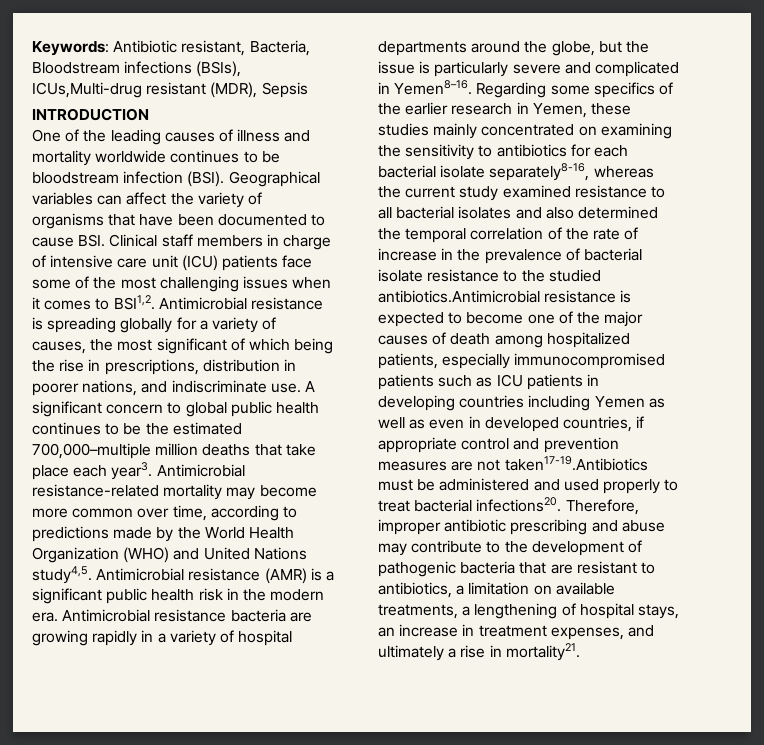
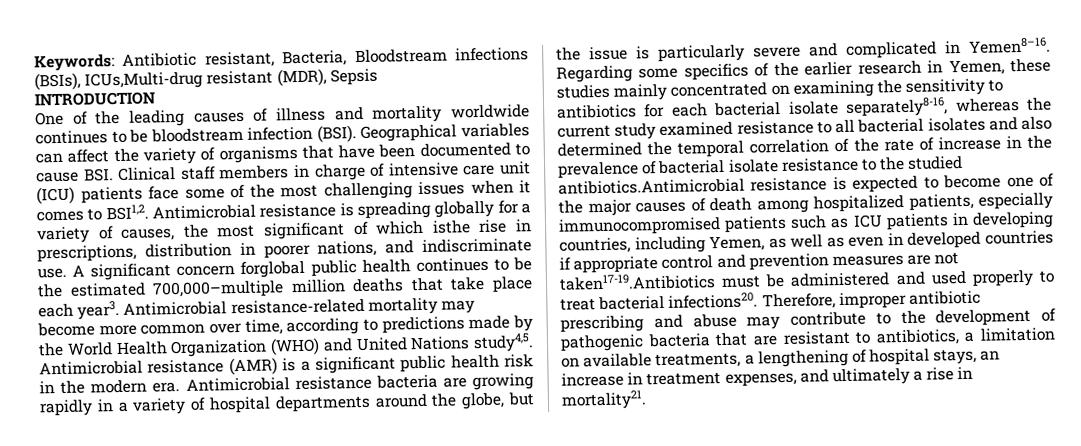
[294,338,334,354] [32,360,55,372] being the -> [431,220,471,234] isthe
[167,402,227,417] to global -> [240,260,306,278] forglobal
[459,395,645,411] countries including Yemen -> [559,235,766,254] countries, including Yemen,
[562,416,632,432] countries, -> [984,230,1054,245] countries

